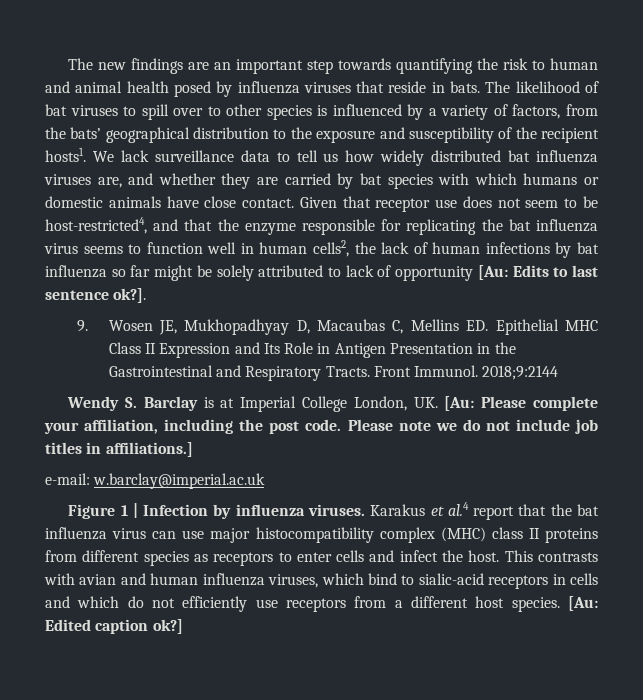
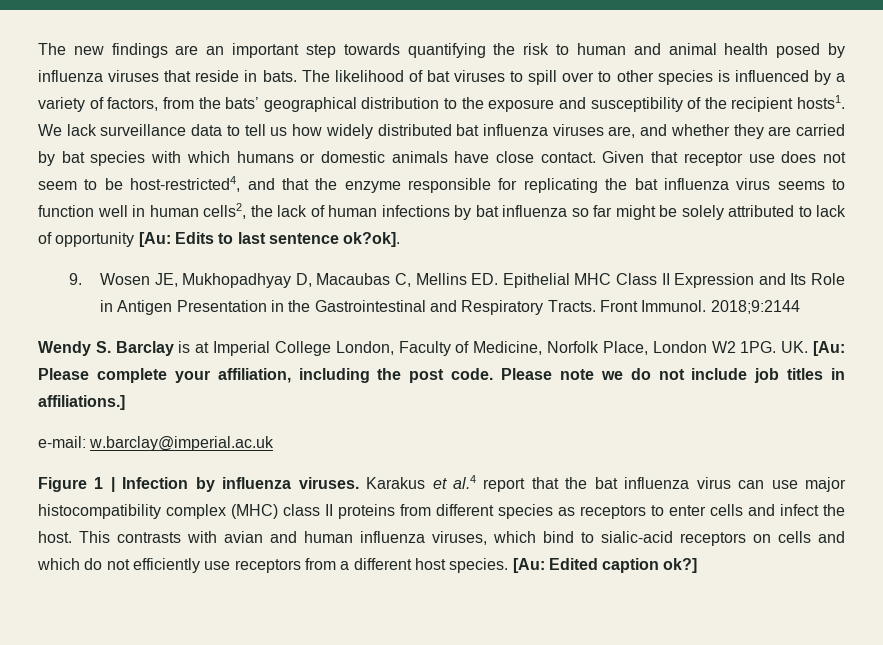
[113,288,147,303] ok?]. -> [343,232,401,247] ok?ok].
(407, 403) none -> [398,341,777,356] Faculty of Medicine, Norfolk Place, London W2 1PG.
[552,574,566,585] in -> [753,534,771,543] on

